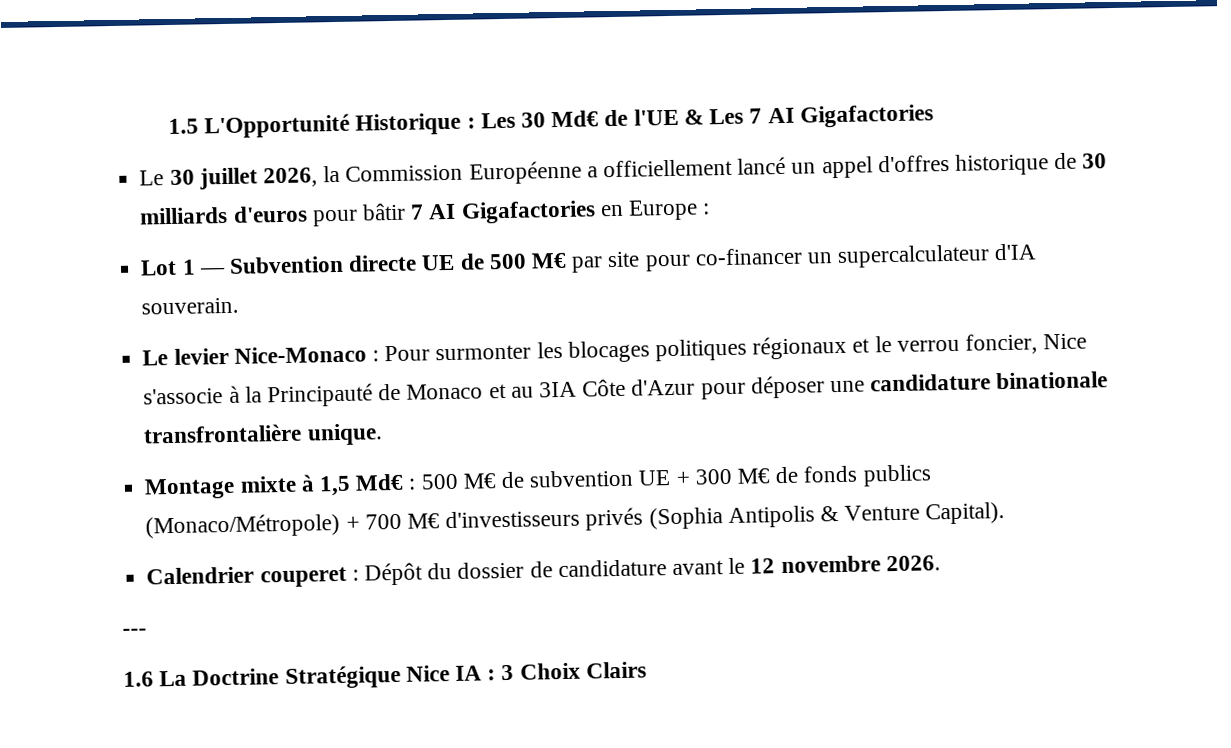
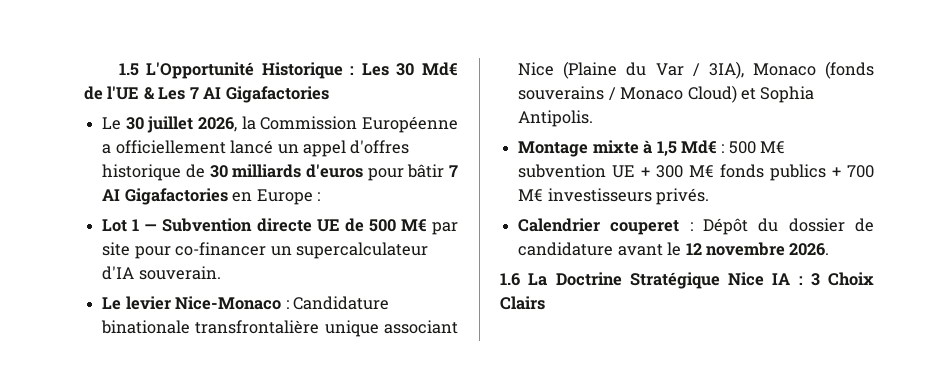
[384,333,1088,363] [143,371,1109,408] [143,423,383,446] Pour surmonter les blocages politiques régionaux et le verrou foncier, Nice s'associe à la Principauté de Monaco et au 3IA Côte d'Azur pour déposer une candidature binationale transfrontalière unique. -> [292,296,389,310] [101,320,459,337] [518,61,874,79] [518,85,815,103] [518,110,594,127] Candidature binationale transfrontalière unique associant Nice (Plaine du Var / 3IA), Monaco (fonds souverains / Monaco Cloud) et Sophia Antipolis.
[500,471,525,489] de -> (786, 147) none
[775,466,799,484] de -> (715, 171) none
[145,512,341,539] (Monaco/Métropole) -> (827, 172) none
[445,502,1006,531] d'investisseurs privés (Sophia Antipolis & Venture Capital). -> [547,188,710,205] investisseurs privés.
[122,628,147,636] // --- -> (830, 249) none

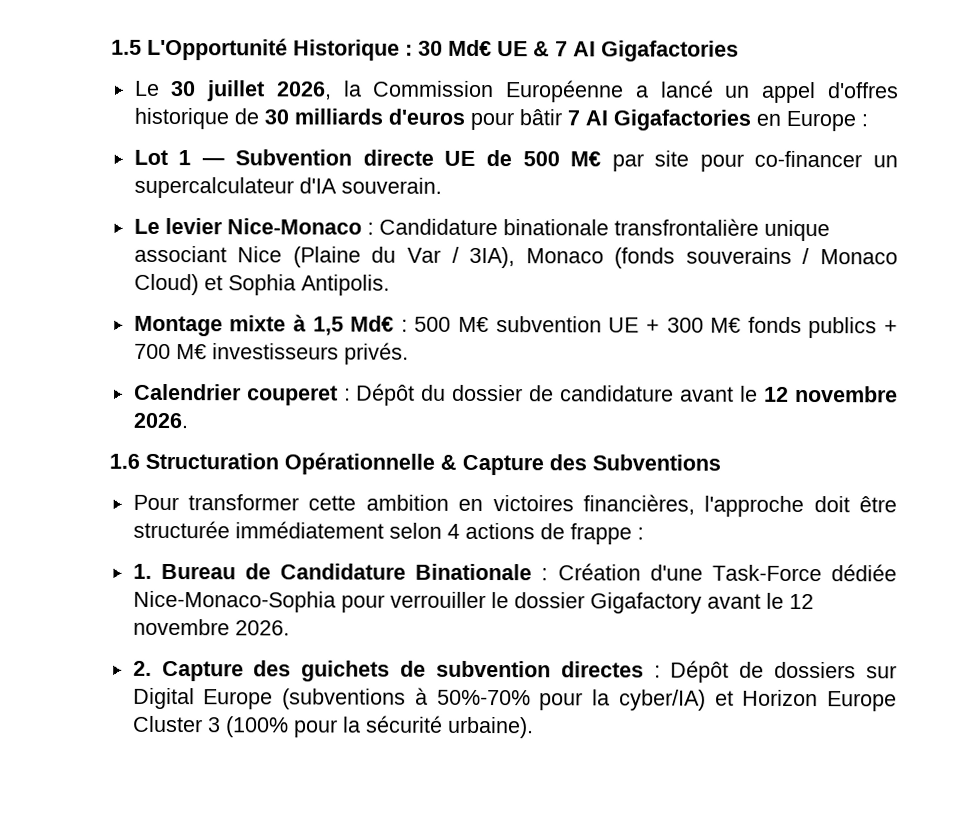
[361,63,389,76] Les -> (413, 50) none
[84,86,186,100] de l'UE & Les -> [497,41,550,57] UE &
[115,140,226,154] officiellement -> (649, 91) none
[528,272,874,289] [500,296,545,310] La Doctrine Stratégique Nice IA : 3 Choix Clairs -> [145,452,721,476] [132,494,898,518] [132,520,644,545] [132,563,897,582] [132,590,814,614] [132,618,290,636] [132,660,898,683] [132,687,898,712] [132,715,534,739] Structuration Opérationnelle & Capture des Subventions // Pour transformer cette ambition en victoires financières, l'approche doit être structurée immédiatement selon 4 actions de frappe : // 1. Bureau de Candidature Binationale : Création d'une Task-Force dédiée Nice-Monaco-Sophia pour verrouiller le dossier Gigafactory avant le 12 novembre 2026. // 2. Capture des guichets de subvention directes : Dépôt de dossiers sur Digital Europe (subventions à 50%-70% pour la cyber/IA) et Horizon Europe Cluster 3 (100% pour la sécurité urbaine).

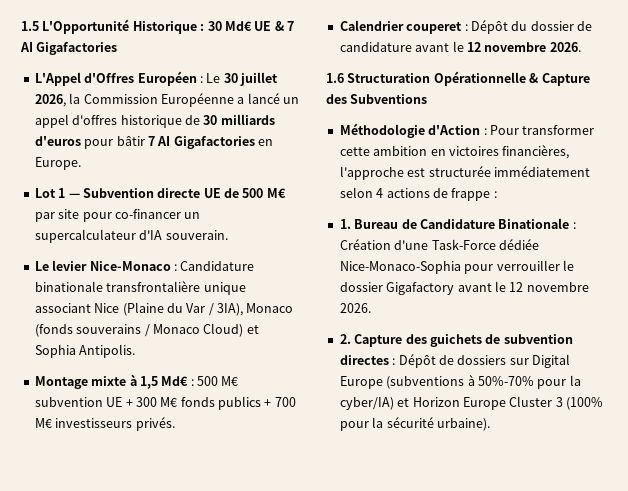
(739, 51) none -> [34,71,203,86] L'Appel d'Offres Européen :
[785,110,868,132] Europe : -> [34,157,81,170] Europe.
(721, 462) none -> [339,123,487,138] Méthodologie d'Action :
[813,496,898,513] doit être -> [407,168,426,177] est

